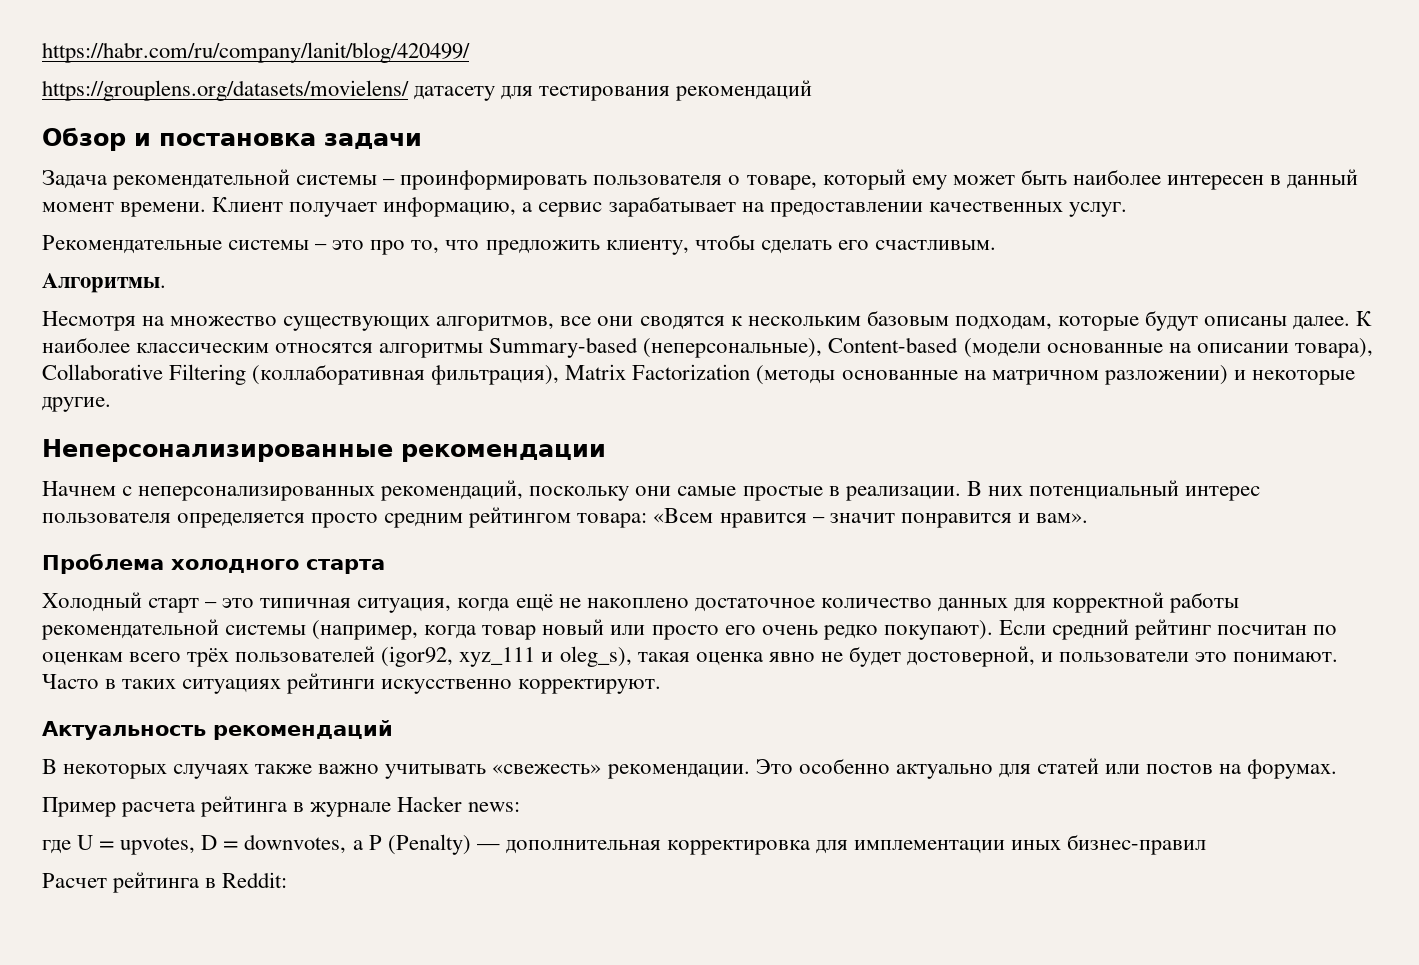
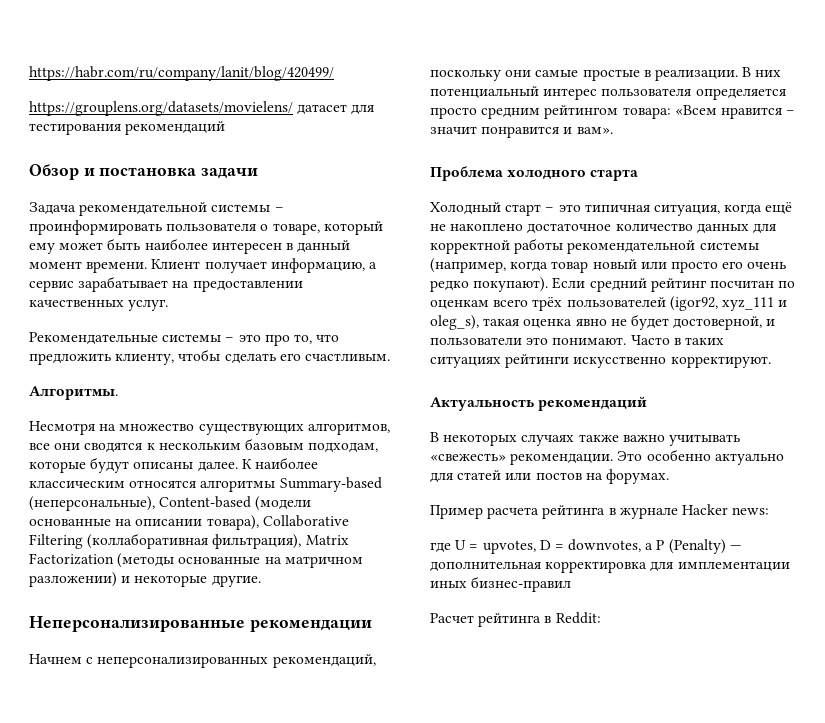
[414,86,496,101] датасету -> [297,104,348,115] датасет

